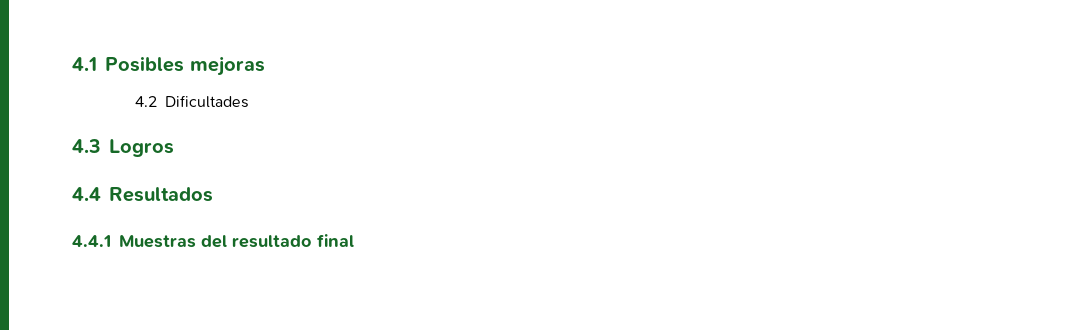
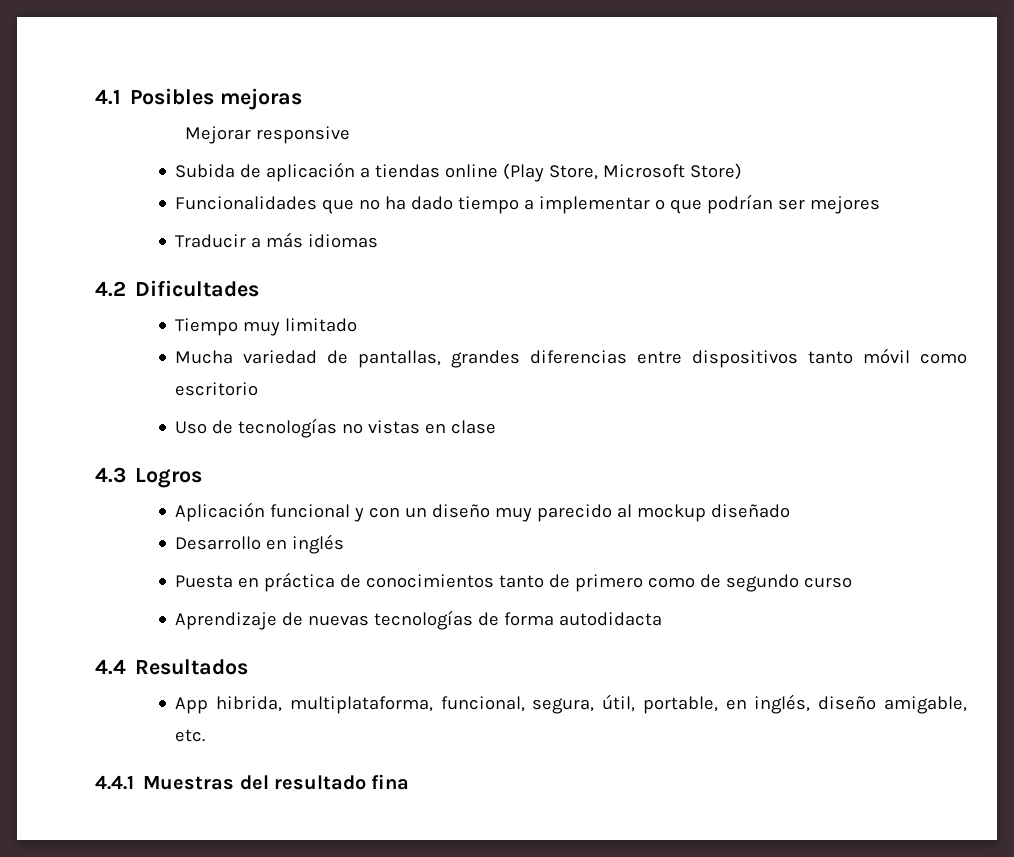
[134,95,249,108] [72,139,174,157] [72,187,213,202] 4.2 Dificultades // 4.3 Logros // 4.4 Resultados -> [184,126,350,144] [175,162,743,182] [175,194,881,214] [175,232,379,248] [95,280,260,297] [175,318,358,336] [175,348,967,368] [175,382,259,396] [175,418,497,438] [95,467,203,488] [175,502,791,522] [175,534,345,554] [175,572,853,592] [175,610,663,630] [95,659,249,675] [175,694,968,714] [175,729,206,742] Mejorar responsive // Subida de aplicación a tiendas online (Play Store, Microsoft Store) // Funcionalidades que no ha dado tiempo a implementar o que podrían ser mejores // Traducir a más idiomas // 4.2 Dificultades // Tiempo muy limitado // Mucha variedad de pantallas, grandes diferencias entre dispositivos tanto móvil como escritorio // Uso de tecnologías no vistas en clase // 4.3 Logros // Aplicación funcional y con un diseño muy parecido al mockup diseñado // Desarrollo en inglés // Puesta en práctica de conocimientos tanto de primero como de segundo curso // Aprendizaje de nuevas tecnologías de forma autodidacta // 4.4 Resultados // App hibrida, multiplataforma, funcional, segura, útil, portable, en inglés, diseño amigable, etc.
[317,234,354,247] final -> [371,774,410,790] fina

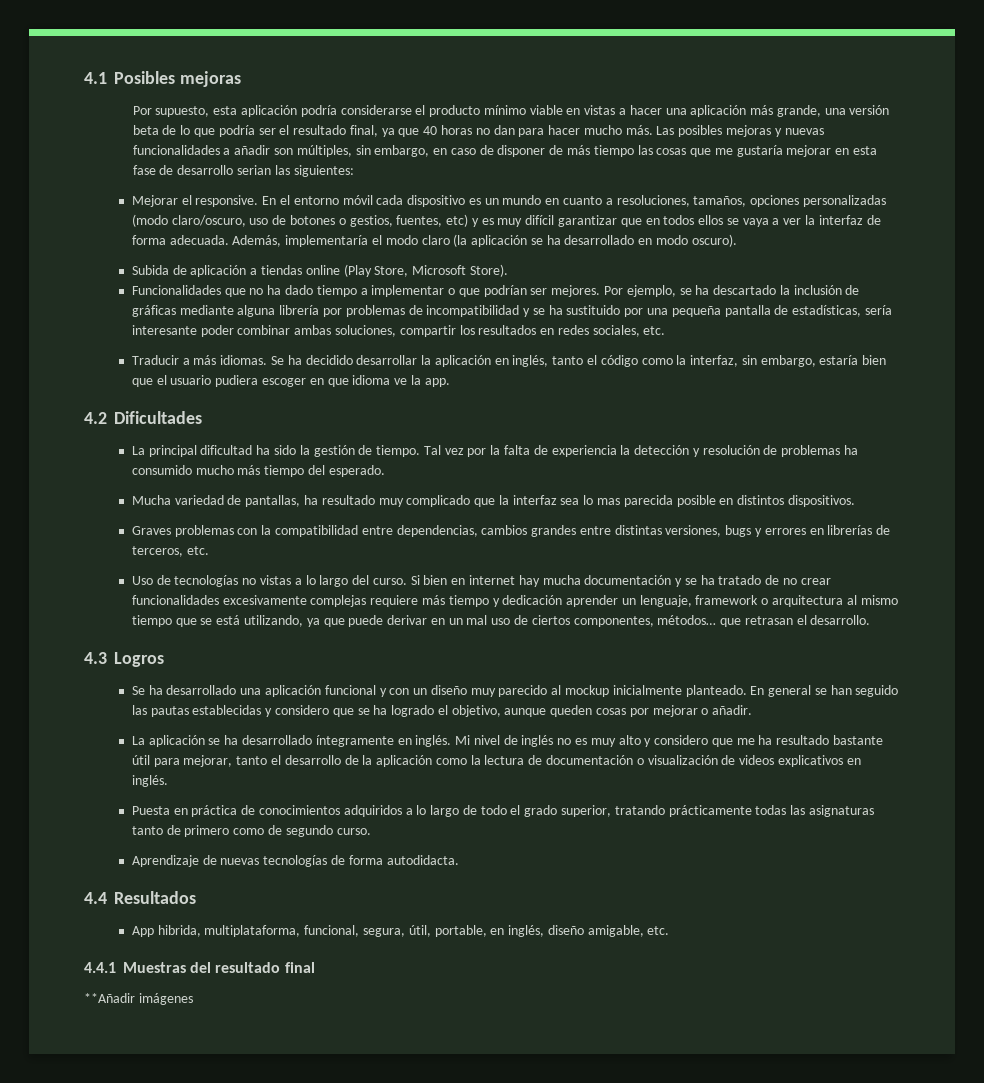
[184,126,350,144] Mejorar responsive -> [132,105,890,117] [132,125,824,137] [132,145,878,157] [132,165,354,177] [131,195,886,207] [131,214,881,227] [131,234,737,247] Por supuesto, esta aplicación podría considerarse el producto mínimo viable en vistas a hacer una aplicación más grande, una versión beta de lo que podría ser el resultado final, ya que 40 horas no dan para hacer mucho más. Las posibles mejoras y nuevas funcionalidades a añadir son múltiples, sin embargo, en caso de disponer de más tiempo las cosas que me gustaría mejorar en esta fase de desarrollo serian las siguientes: // Mejorar el responsive. En el entorno móvil cada dispositivo es un mundo en cuanto a resoluciones, tamaños, opciones personalizadas (modo claro/oscuro, uso de botones o gestios, fuentes, etc) y es muy difícil garantizar que en todos ellos se vaya a ver la interfaz de forma adecuada. Además, implementaría el modo claro (la aplicación se ha desarrollado en modo oscuro).
[690,163,743,180] Store) -> [469,264,508,277] Store).
[810,196,881,214] [175,232,379,248] [95,280,260,297] [175,318,358,336] [175,348,967,368] [175,382,259,396] mejores // Traducir a más idiomas // 4.2 Dificultades // Tiempo muy limitado // Mucha variedad de pantallas, grandes diferencias entre dispositivos tanto móvil como escritorio -> [551,285,860,297] [131,305,892,317] [131,325,666,337] [131,355,887,367] [131,375,450,387] [84,411,202,424] [131,445,858,457] [131,465,385,477] [131,495,855,507] [131,525,891,537] [131,546,209,557] mejores. Por ejemplo, se ha descartado la inclusión de gráficas mediante alguna librería por problemas de incompatibilidad y se ha sustituido por una pequeña pantalla de estadísticas, sería interesante poder combinar ambas soluciones, compartir los resultados en redes sociales, etc. // Traducir a más idiomas. Se ha decidido desarrollar la aplicación en inglés, tanto el código como la interfaz, sin embargo, estaría bien que el usuario pudiera escoger en que idioma ve la app. // 4.2 Dificultades // La principal dificultad ha sido la gestión de tiempo. Tal vez por la falta de experiencia la detección y resolución de problemas ha consumido mucho más tiempo del esperado. // Mucha variedad de pantallas, ha resultado muy complicado que la interfaz sea lo mas parecida posible en distintos dispositivos. // Graves problemas con la compatibilidad entre dependencias, cambios grandes entre distintas versiones, bugs y errores en librerías de terceros, etc.
[425,420,497,434] [95,467,203,488] [175,502,266,522] en clase // 4.3 Logros // Aplicación -> [294,575,831,587] [131,595,898,607] [131,615,871,627] [84,652,164,667] [131,685,321,697] a lo largo del curso. Si bien en internet hay mucha documentación y se ha tratado de no crear funcionalidades excesivamente complejas requiere más tiempo y dedicación aprender un lenguaje, framework o arquitectura al mismo tiempo que se está utilizando, ya que puede derivar en un mal uso de ciertos componentes, métodos… que retrasan el desarrollo. // 4.3 Logros // Se ha desarrollado una aplicación
[711,504,791,518] [175,534,345,554] diseñado // Desarrollo en inglés -> [612,685,899,697] [131,705,753,717] [131,735,883,747] [131,755,861,767] [131,775,168,787] inicialmente planteado. En general se han seguido las pautas establecidas y considero que se ha logrado el objetivo, aunque queden cosas por mejorar o añadir. // La aplicación se ha desarrollado íntegramente en inglés. Mi nivel de inglés no es muy alto y considero que me ha resultado bastante útil para mejorar, tanto el desarrollo de la aplicación como la lectura de documentación o visualización de videos explicativos en inglés.
(495, 581) none -> [343,805,874,817] adquiridos a lo largo de todo el grado superior, tratando prácticamente todas las asignaturas
[804,577,853,588] curso -> [336,828,371,835] curso.
[559,612,663,626] autodidacta -> [386,855,459,865] autodidacta.
[371,774,410,790] fina -> [284,962,315,973] [84,993,193,1005] final // **Añadir imágenes

